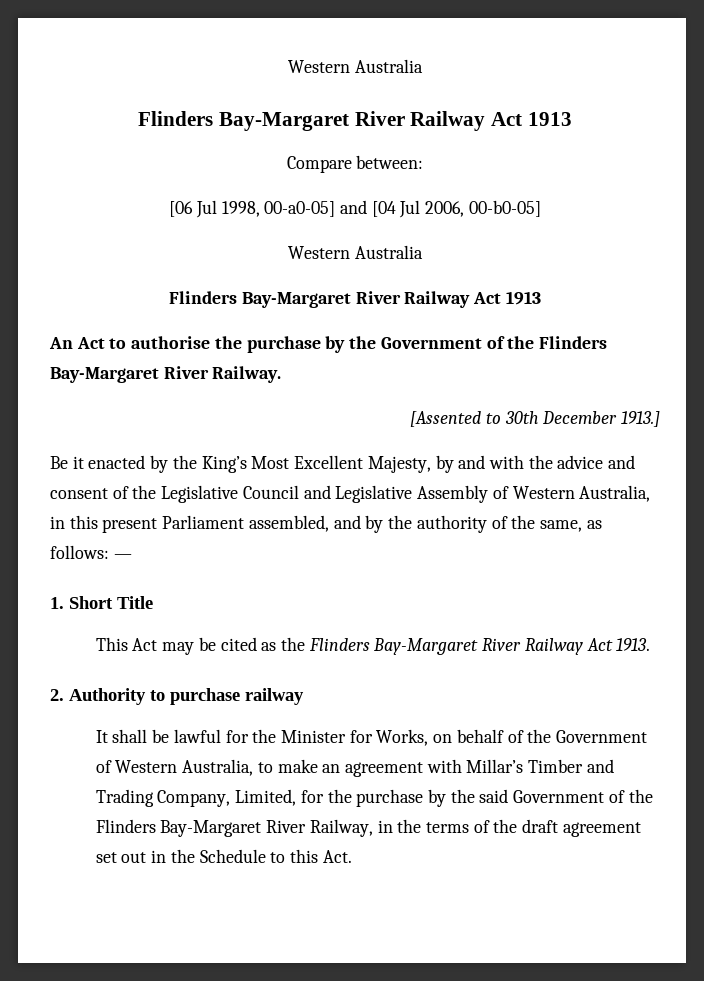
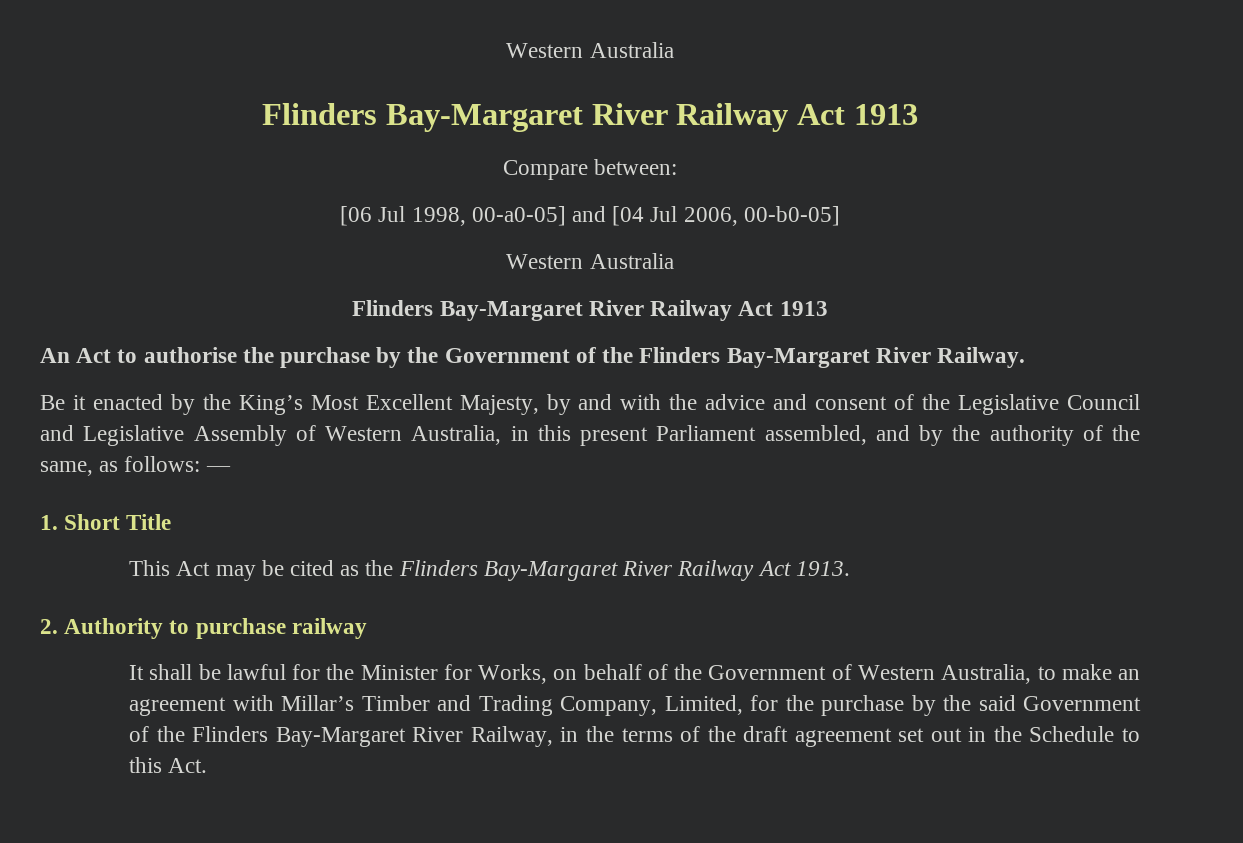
[410,411,661,427] // [Assented to 30th December 1913.] -> (1025, 357) none

